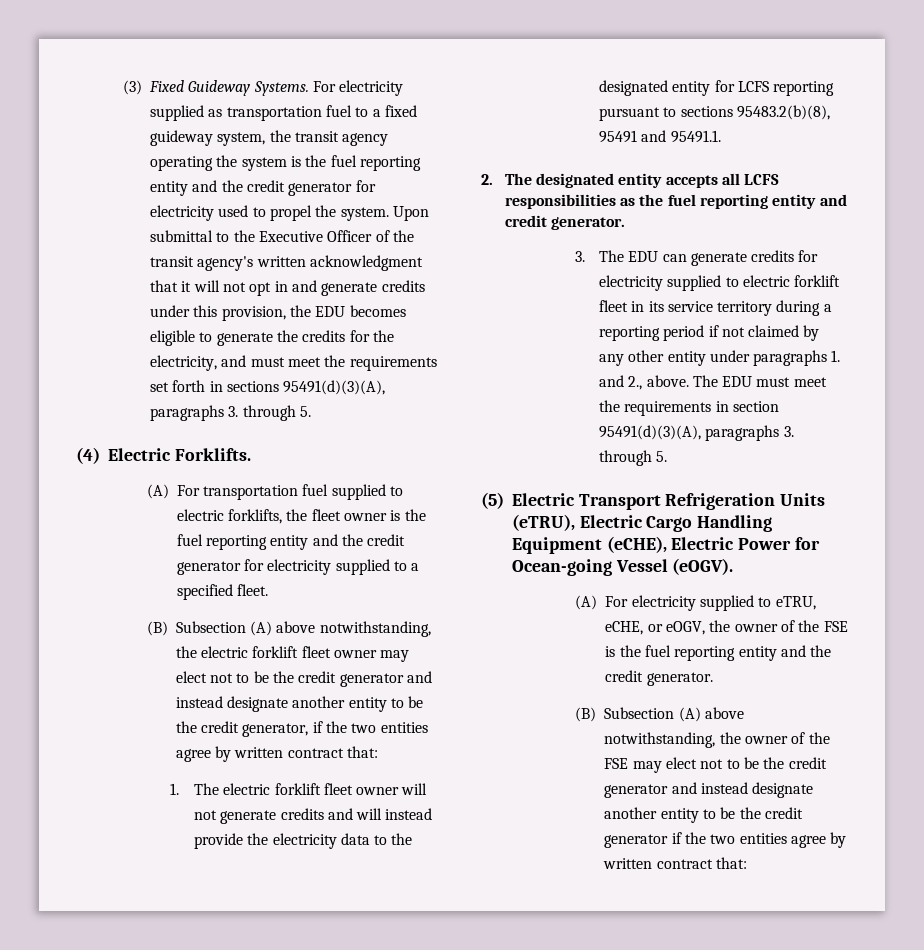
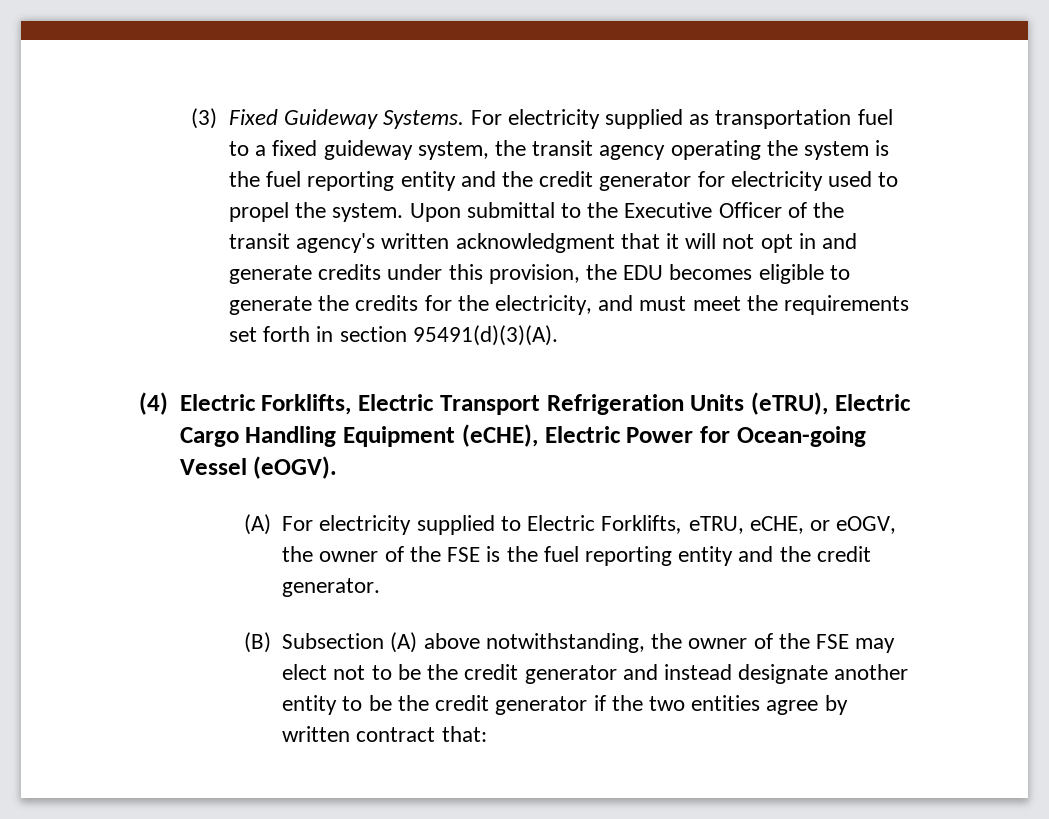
[227,380,386,395] [150,405,312,421] [76,447,251,464] [146,484,403,500] [176,509,426,524] [176,534,406,550] [176,559,420,575] [176,584,269,600] [146,621,431,637] [175,646,410,662] [175,671,432,687] [175,696,424,712] [175,721,428,737] [175,746,378,762] [170,783,428,795] [193,808,433,824] [193,833,413,849] [598,80,835,96] [598,105,830,121] [598,130,721,143] [481,173,780,188] [504,194,847,209] [504,215,625,230] [575,250,819,266] [598,275,841,291] [598,300,832,316] [598,325,820,341] [598,350,841,366] [598,375,827,390] [598,400,779,416] [598,425,794,441] [598,450,668,466] [481,492,504,509] sections 95491(d)(3)(A), paragraphs 3. through 5. // (4) Electric Forklifts. // (A) For transportation fuel supplied to electric forklifts, the fleet owner is the fuel reporting entity and the credit generator for electricity supplied to a specified fleet. // (B) Subsection (A) above notwithstanding, the electric forklift fleet owner may elect not to be the credit generator and instead designate another entity to be the credit generator, if the two entities agree by written contract that: // 1. The electric forklift fleet owner will not generate credits and will instead provide the electricity data to the designated entity for LCFS reporting pursuant to sections 95483.2(b)(8), 95491 and 95491.1. // 2. The designated entity accepts all LCFS responsibilities as the fuel reporting entity and credit generator. // 3. The EDU can generate credits for electricity supplied to electric forklift fleet in its service territory during a reporting period if not claimed by any other entity under paragraphs 1. and 2., above. The EDU must meet the requirements in section 95491(d)(3)(A), paragraphs 3. through 5. // (5) -> [339,325,558,346] [139,392,352,415] section 95491(d)(3)(A). // (4) Electric Forklifts,
(772, 602) none -> [527,515,683,534] Electric Forklifts,

